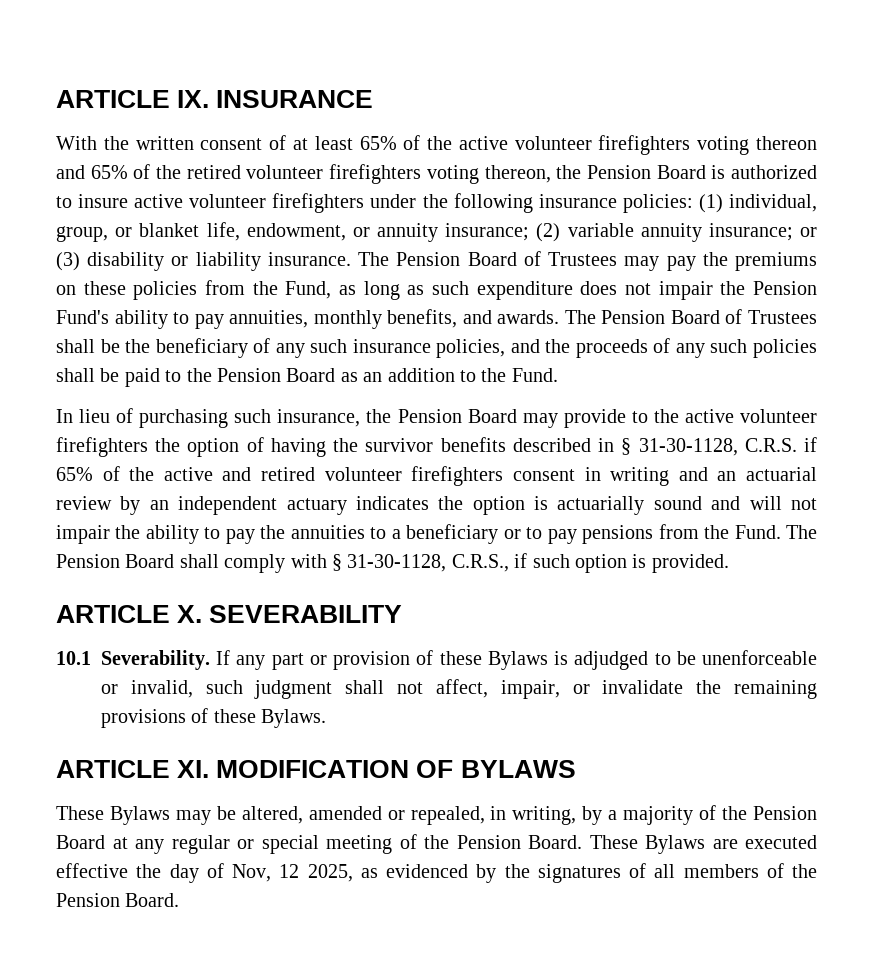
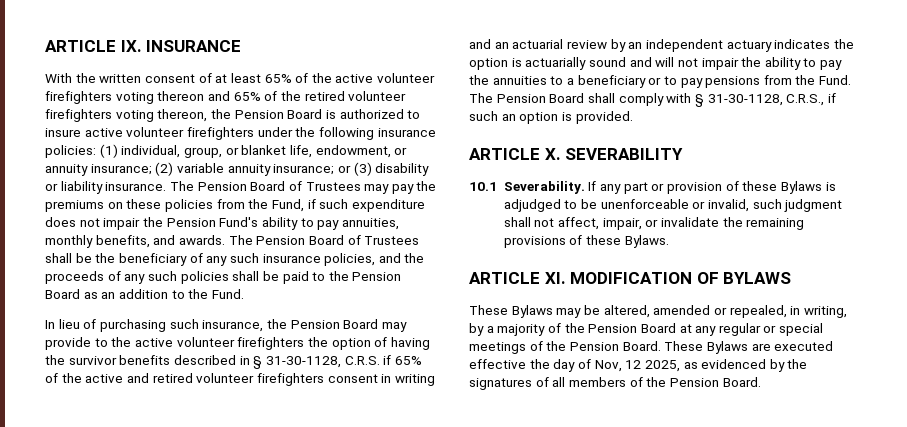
[339,281,425,300] as long as -> [307,199,316,209] if
(570, 561) none -> [501,114,516,121] an
[326,835,392,854] meeting -> [469,342,526,354] meetings

